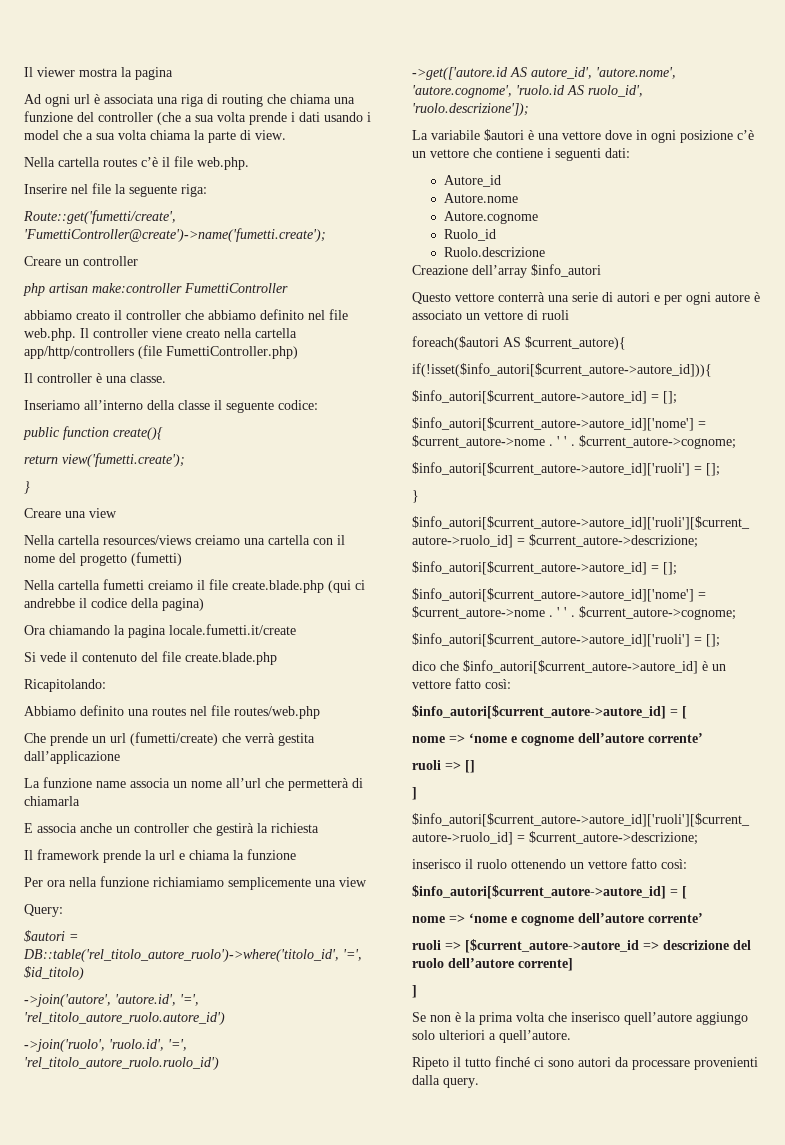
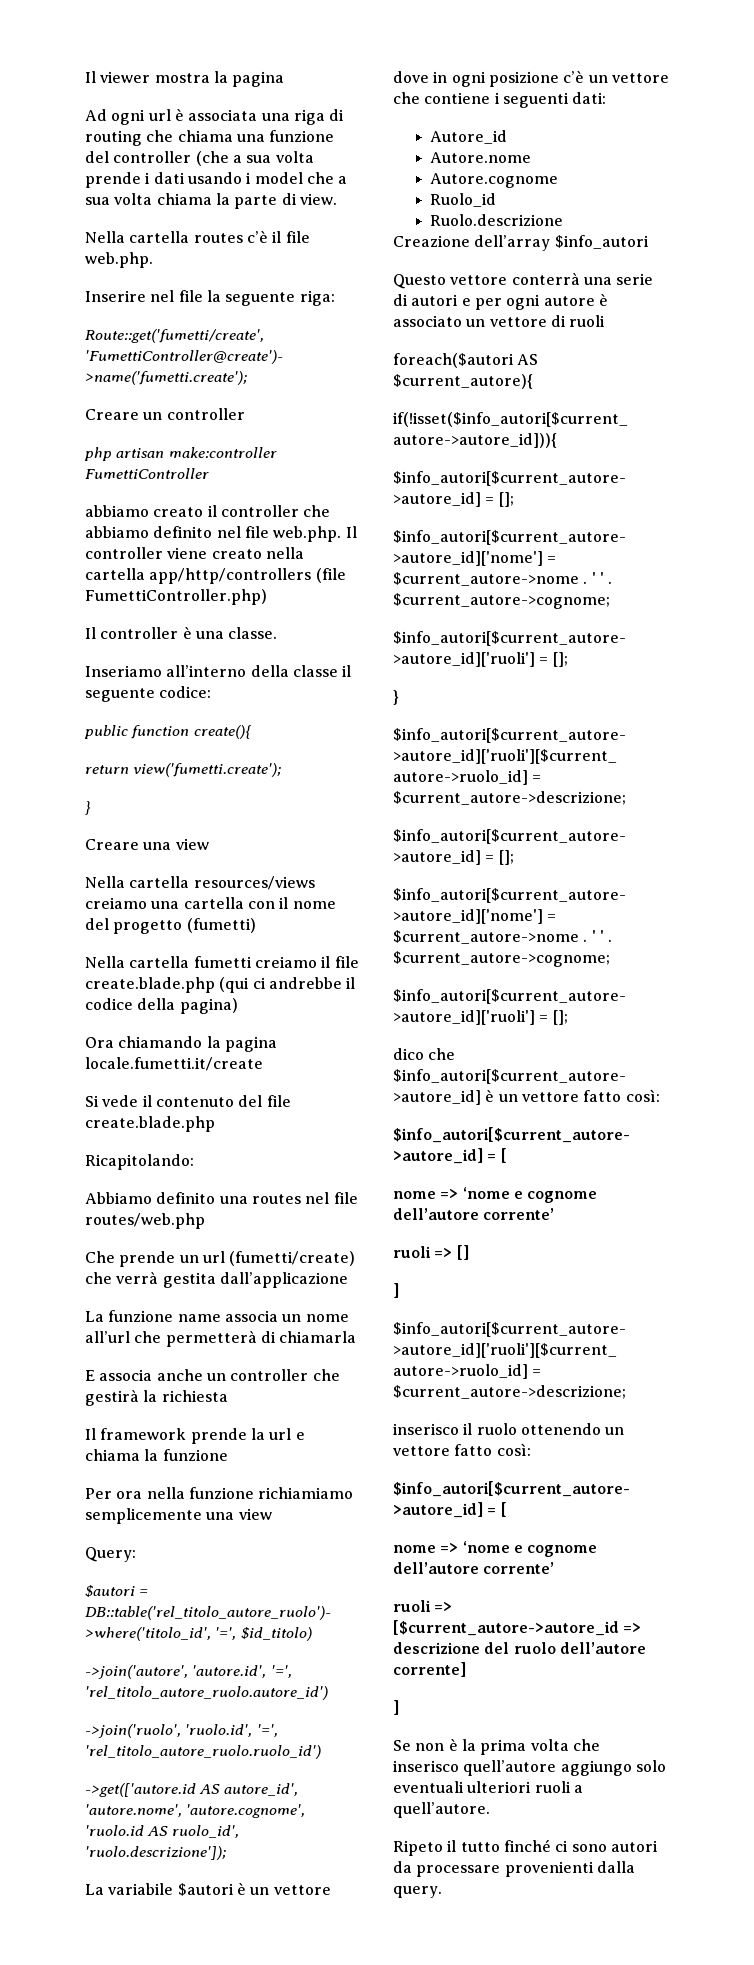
[538,133,559,140] una -> [250,1887,270,1895] un
[439,1030,485,1040] ulteriori -> [393,1781,571,1793] eventuali ulteriori ruoli

